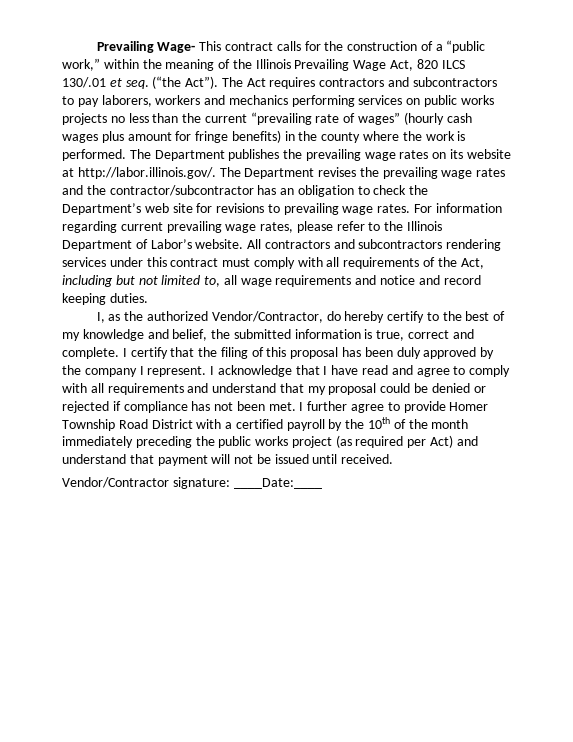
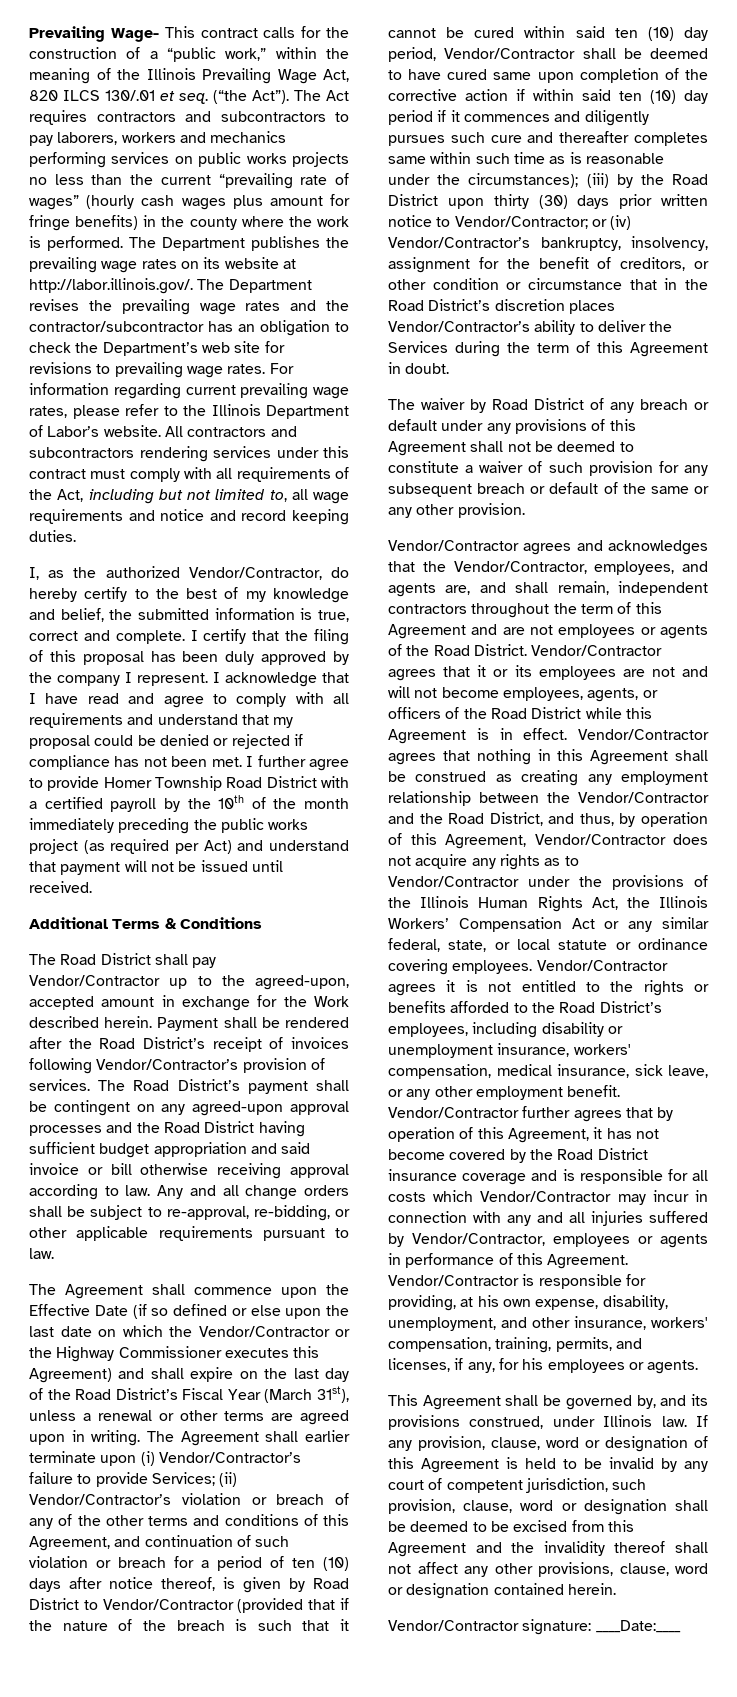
(394, 459) none -> [29,917,262,929] [29,953,217,968] [29,975,349,990] [29,995,349,1011] [29,1016,350,1031] [29,1037,349,1052] [29,1058,325,1074] [29,1079,350,1094] [29,1100,350,1116] [29,1121,305,1137] [29,1142,311,1158] [29,1163,350,1179] [29,1184,350,1200] [29,1205,351,1221] [29,1226,349,1241] [29,1248,54,1259] [29,1284,349,1299] [29,1304,349,1319] [29,1325,350,1337] [29,1346,320,1362] [29,1367,349,1383] [29,1386,349,1403] [29,1410,349,1425] [29,1430,350,1446] [29,1451,301,1466] [29,1472,238,1487] [29,1493,349,1505] [29,1514,349,1529] [29,1535,290,1551] [29,1556,349,1571] [29,1577,349,1593] [29,1598,350,1613] [29,1619,349,1631] [388,26,708,41] [388,47,708,62] [388,68,708,83] [388,89,708,104] [388,110,649,126] [388,131,708,146] [388,152,664,164] [388,173,708,188] [388,194,708,209] [388,215,632,230] [388,236,708,251] [388,257,709,273] [388,278,709,290] [388,299,615,314] [388,320,673,335] [388,341,708,357] [388,362,450,374] [388,398,709,413] [388,419,636,434] [388,441,634,456] [388,461,708,476] [388,482,709,497] [388,503,525,518] [388,540,708,555] [388,561,708,575] [388,581,708,597] [388,602,662,618] [388,624,708,639] [388,644,663,656] [388,665,708,681] [388,686,658,702] [388,707,652,719] [388,728,709,744] [388,749,708,765] [388,770,708,786] [388,791,709,806] [388,812,708,827] [388,833,708,849] [388,854,579,870] [388,875,708,890] [388,896,708,912] [388,917,709,932] [388,938,708,952] [388,959,668,975] [388,980,709,996] [388,1001,662,1013] [388,1022,623,1038] [388,1043,631,1058] [388,1064,708,1079] [388,1085,621,1100] [388,1106,674,1122] [388,1127,659,1143] [388,1148,648,1163] [388,1169,709,1185] [388,1190,708,1205] [388,1211,708,1226] [388,1233,708,1248] [388,1253,629,1269] [388,1274,646,1289] [388,1295,668,1311] [388,1316,708,1331] [388,1337,642,1353] [388,1358,699,1374] [388,1394,708,1410] [388,1415,708,1430] [388,1436,708,1452] [388,1457,708,1473] [388,1478,647,1493] [388,1499,708,1515] [388,1520,634,1532] [388,1541,708,1557] [388,1562,708,1577] [388,1583,616,1599] // Additional Terms & Conditions // The Road District shall pay Vendor/Contractor up to the agreed-upon, accepted amount in exchange for the Work described herein. Payment shall be rendered after the Road District’s receipt of invoices following Vendor/Contractor’s provision of services. The Road District’s payment shall be contingent on any agreed-upon approval processes and the Road District having sufficient budget appropriation and said invoice or bill otherwise receiving approval according to law. Any and all change orders shall be subject to re-approval, re-bidding, or other applicable requirements pursuant to law. // The Agreement shall commence upon the Effective Date (if so defined or else upon the last date on which the Vendor/Contractor or the Highway Commissioner executes this Agreement) and shall expire on the last day of the Road District’s Fiscal Year (March 31st), unless a renewal or other terms are agreed upon in writing. The Agreement shall earlier terminate upon (i) Vendor/Contractor’s failure to provide Services; (ii) Vendor/Contractor’s violation or breach of any of the other terms and conditions of this Agreement, and continuation of such violation or breach for a period of ten (10) days after notice thereof, is given by Road District to Vendor/Contractor (provided that if the nature of the breach is such that it cannot be cured within said ten (10) day period, Vendor/Contractor shall be deemed to have cured same upon completion of the corrective action if within said ten (10) day period if it commences and diligently pursues such cure and thereafter completes same within such time as is reasonable under the circumstances); (iii) by the Road District upon thirty (30) days prior written notice to Vendor/Contractor; or (iv) Vendor/Contractor’s bankruptcy, insolvency, assignment for the benefit of creditors, or other condition or circumstance that in the Road District’s discretion places Vendor/Contractor’s ability to deliver the Services during the term of this Agreement in doubt. // The waiver by Road District of any breach or default under any provisions of this Agreement shall not be deemed to constitute a waiver of such provision for any subsequent breach or default of the same or any other provision. // Vendor/Contractor agrees and acknowledges that the Vendor/Contractor, employees, and agents are, and shall remain, independent contractors throughout the term of this Agreement and are not employees or agents of the Road District. Vendor/Contractor agrees that it or its employees are not and will not become employees, agents, or officers of the Road District while this Agreement is in effect. Vendor/Contractor agrees that nothing in this Agreement shall be construed as creating any employment relationship between the Vendor/Contractor and the Road District, and thus, by operation of this Agreement, Vendor/Contractor does not acquire any rights as to Vendor/Contractor under the provisions of the Illinois Human Rights Act, the Illinois Workers’ Compensation Act or any similar federal, state, or local statute or ordinance covering employees. Vendor/Contractor agrees it is not entitled to the rights or benefits afforded to the Road District’s employees, including disability or unemployment insurance, workers' compensation, medical insurance, sick leave, or any other employment benefit. Vendor/Contractor further agrees that by operation of this Agreement, it has not become covered by the Road District insurance coverage and is responsible for all costs which Vendor/Contractor may incur in connection with any and all injuries suffered by Vendor/Contractor, employees or agents in performance of this Agreement. Vendor/Contractor is responsible for providing, at his own expense, disability, unemployment, and other insurance, workers' compensation, training, permits, and licenses, if any, for his employees or agents. // This Agreement shall be governed by, and its provisions construed, under Illinois law. If any provision, clause, word or designation of this Agreement is held to be invalid by any court of competent jurisdiction, such provision, clause, word or designation shall be deemed to be excised from this Agreement and the invalidity thereof shall not affect any other provisions, clause, word or designation contained herein.

